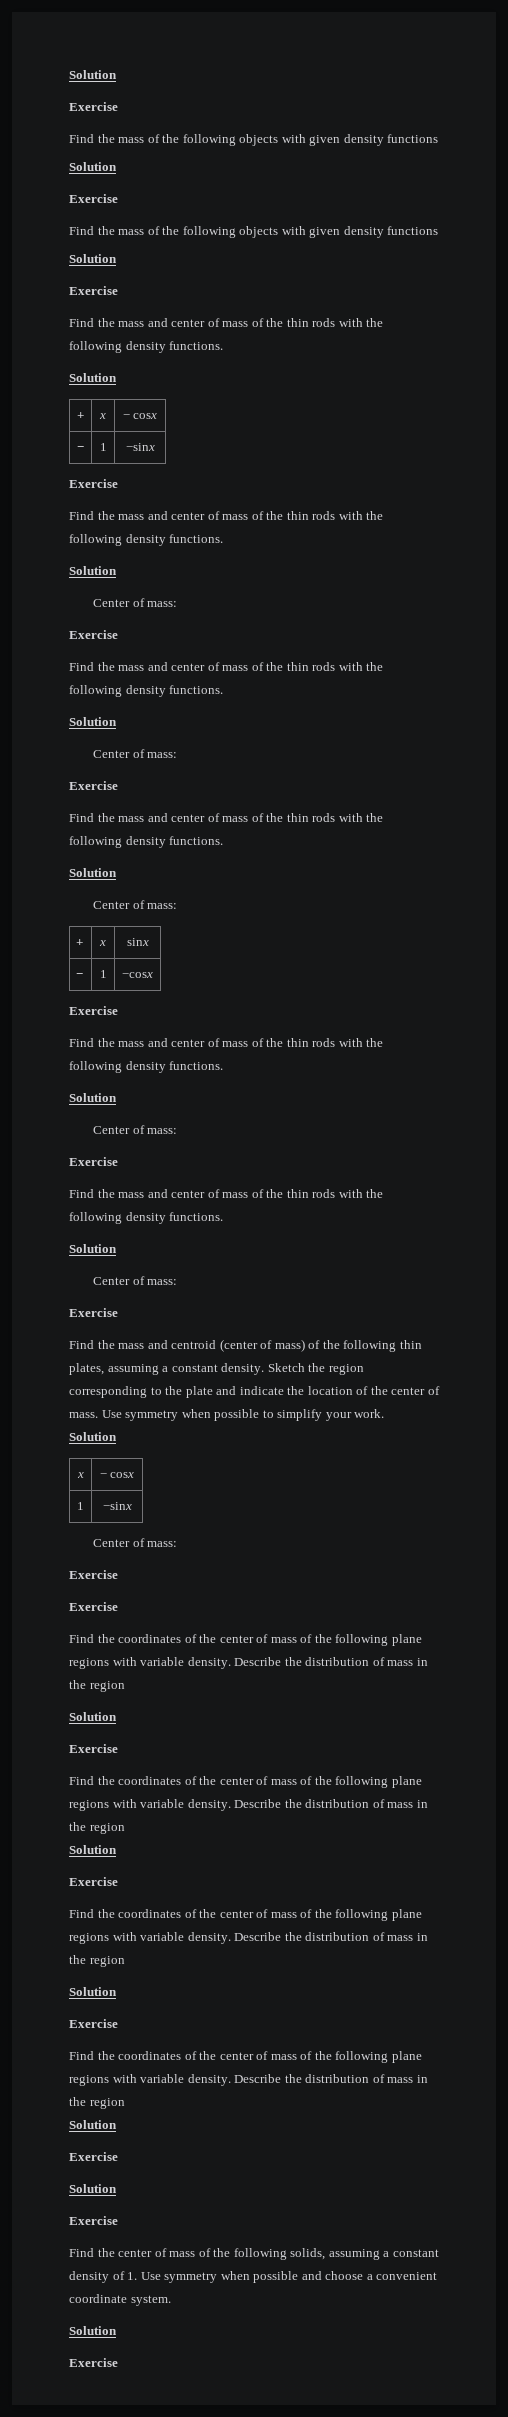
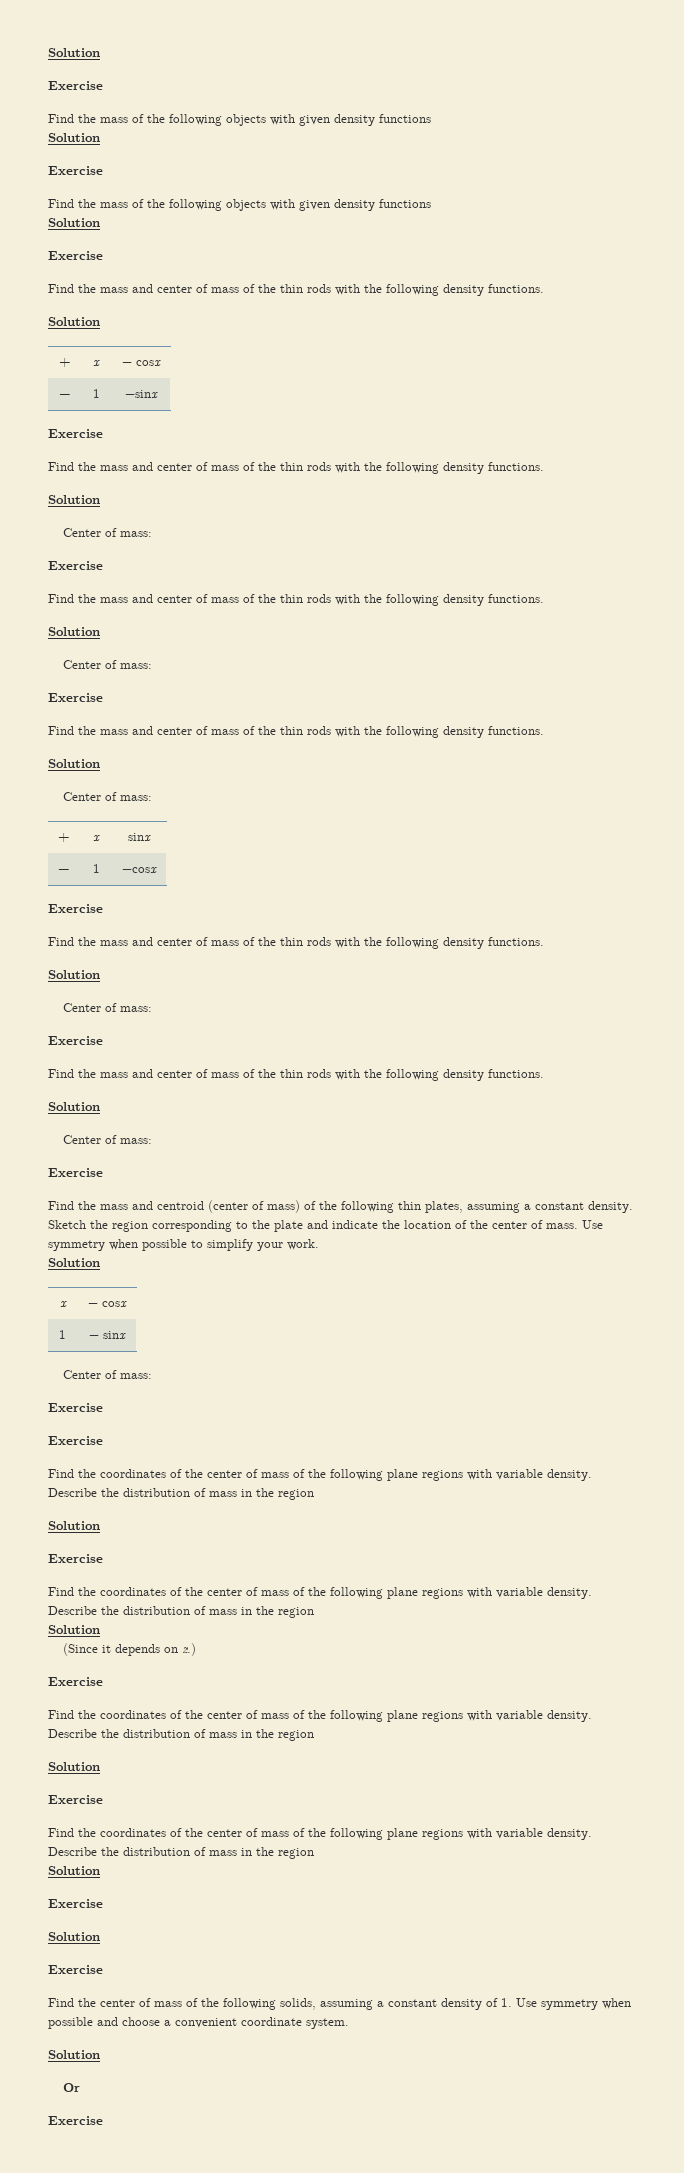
[102,1502,132,1510] −sinx -> [88,1331,126,1339] − sinx
(117, 1849) none -> [62,1643,196,1656] // (Since it depends on z.)
(117, 2330) none -> [62,2083,80,2092] // Or

